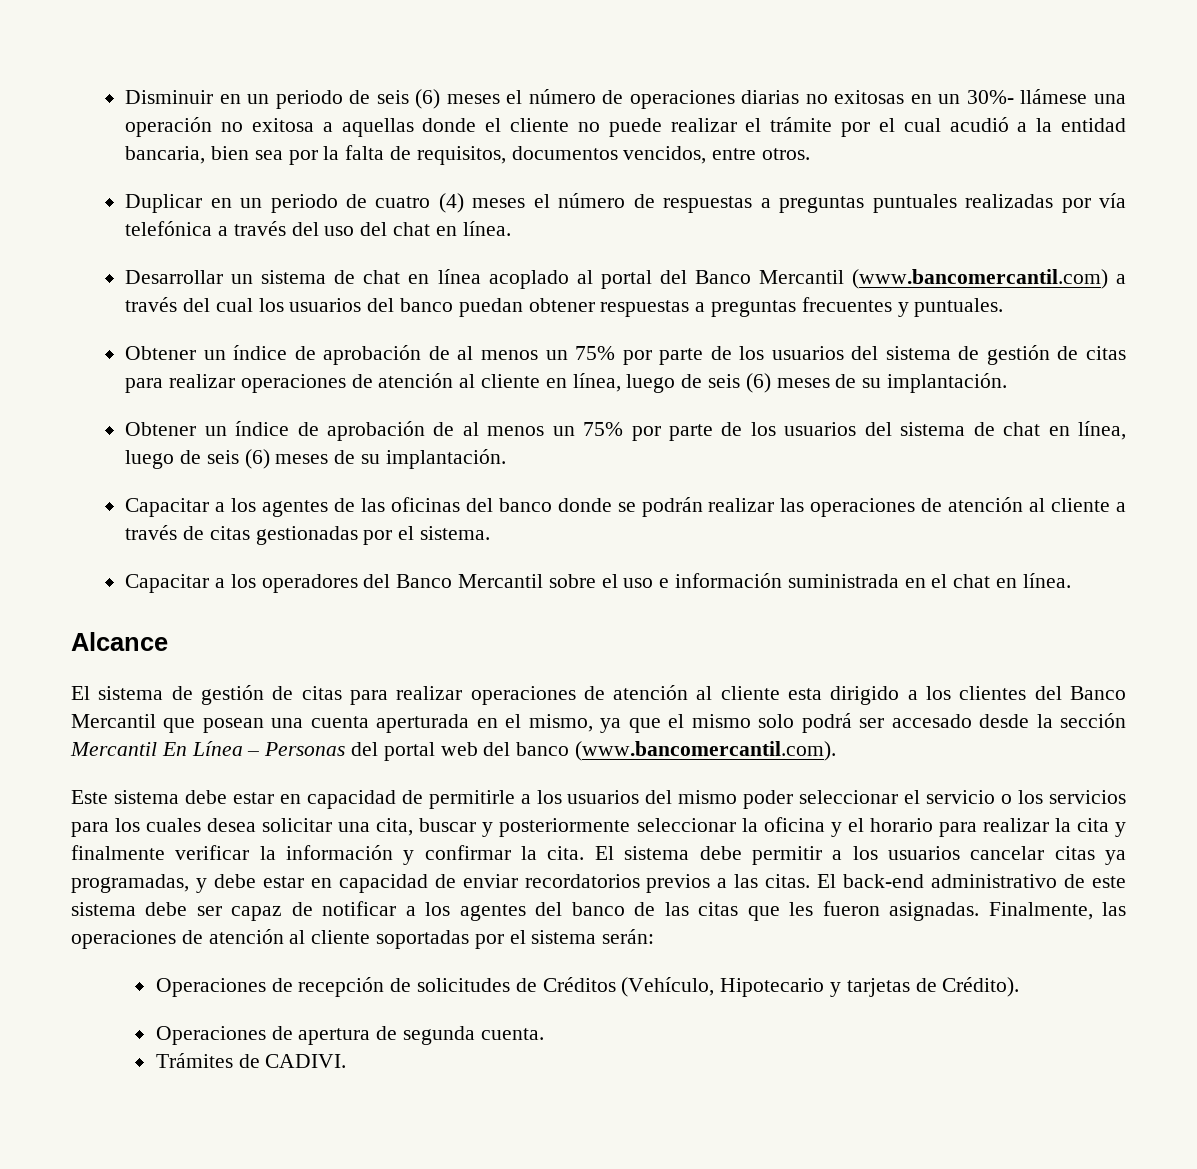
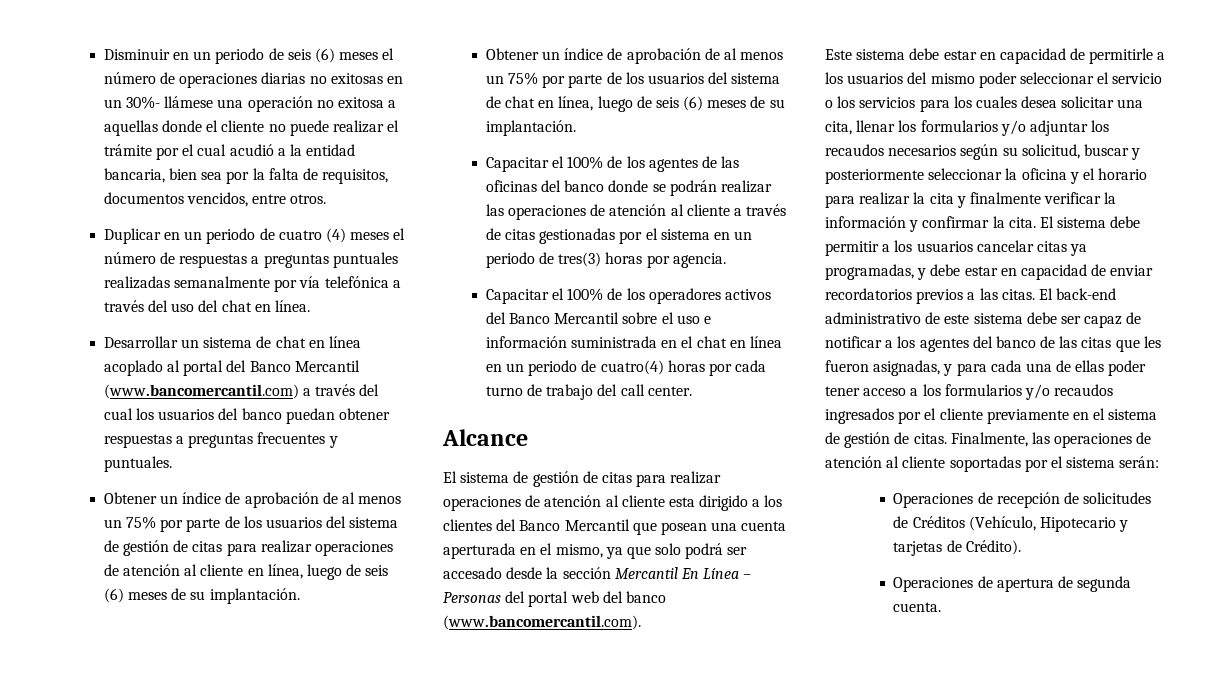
(1054, 201) none -> [173,276,270,288] semanalmente
[215,502,226,512] a -> [551,156,623,169] el 100% de
[420,526,491,540] [125,574,225,593] sistema. // Capacitar a -> [660,229,753,240] [485,252,726,268] [485,288,623,304] sistema en un periodo de tres(3) horas por agencia. // Capacitar el 100% de
(358, 583) none -> [724,289,771,300] activos
[1022,573,1071,588] línea. -> [749,336,782,348] [485,360,767,376] [485,384,692,400] línea en un periodo de cuatro(4) horas por cada turno de trabajo del call center.
[668,714,751,728] el mismo -> (651, 552) none
(414, 827) none -> [856,120,1110,136] [825,144,1080,160] llenar los formularios y/o adjuntar los recaudos necesarios según su solicitud,
[889,902,980,921] asignadas. -> [873,360,1147,376] [825,384,1114,400] [825,408,1158,424] [825,432,947,448] asignadas, y para cada una de ellas poder tener acceso a los formularios y/o recaudos ingresados por el cliente previamente en el sistema de gestión de citas.
[155,1053,347,1068] // Trámites de CADIVI. -> (942, 607) none

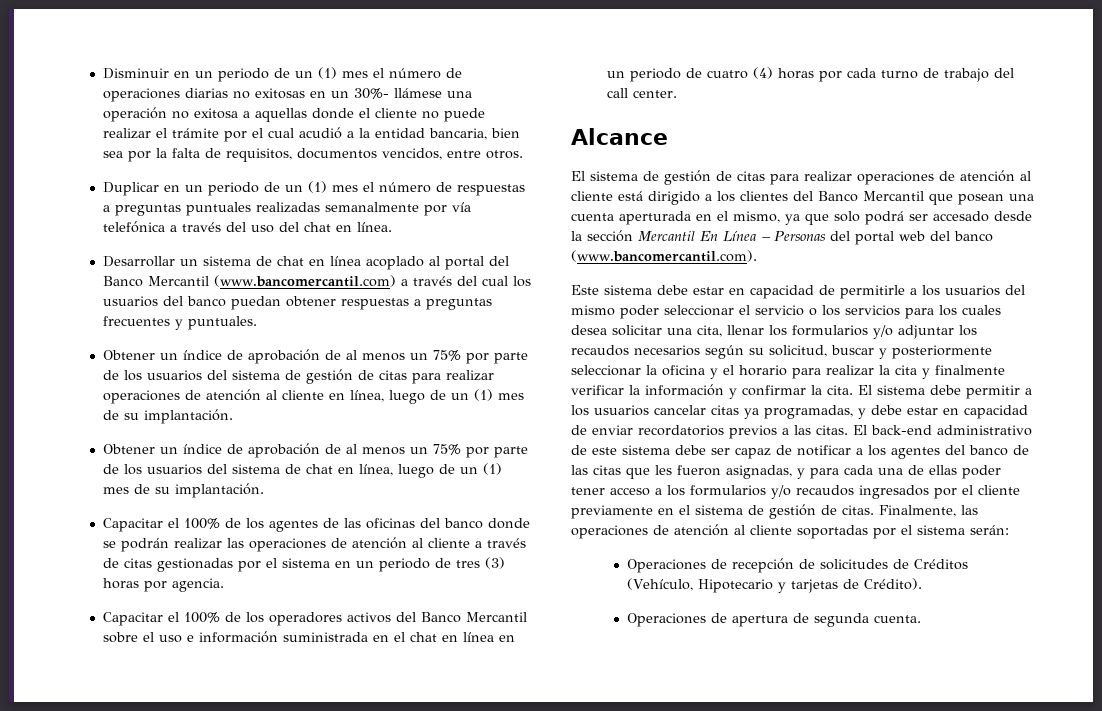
[287,48,379,63] seis (6) meses -> [294,67,368,79] un (1) mes
[278,228,390,243] cuatro (4) meses -> [284,181,358,193] un (1) mes
[365,565,389,576] [103,588,167,603] seis (6) meses -> [450,389,524,401] un (1) mes
[655,96,747,111] seis (6) meses -> [459,463,502,475] [102,487,129,494] un (1) mes
[558,252,602,267] tres(3) -> [455,557,505,569] tres (3)
[600,360,664,375] cuatro(4) -> [706,67,773,79] cuatro (4)
[668,497,695,507] esta -> [618,191,643,201] está

